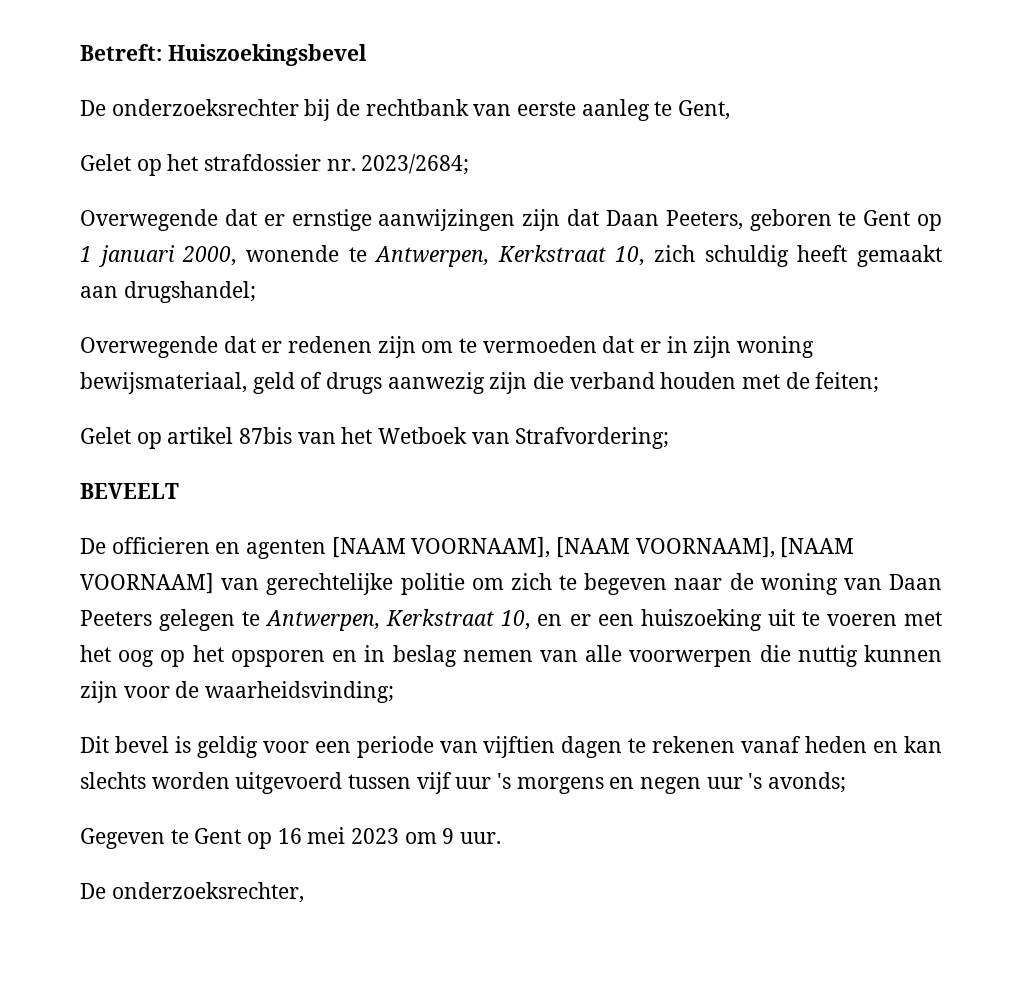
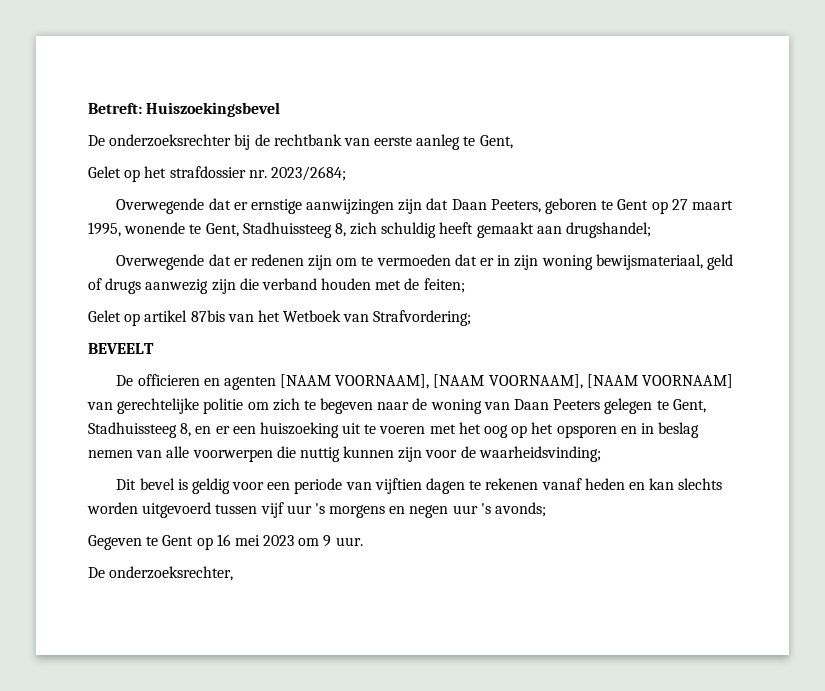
[80,245,645,267] 1 januari 2000, wonende te Antwerpen, Kerkstraat 10, -> [671,199,733,210] [88,222,346,238] 27 maart 1995, wonende te Gent, Stadhuissteeg 8,
[265,609,531,631] Antwerpen, Kerkstraat 10, -> [672,399,706,413] [88,422,192,438] Gent, Stadhuissteeg 8,

